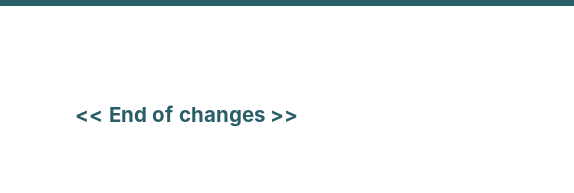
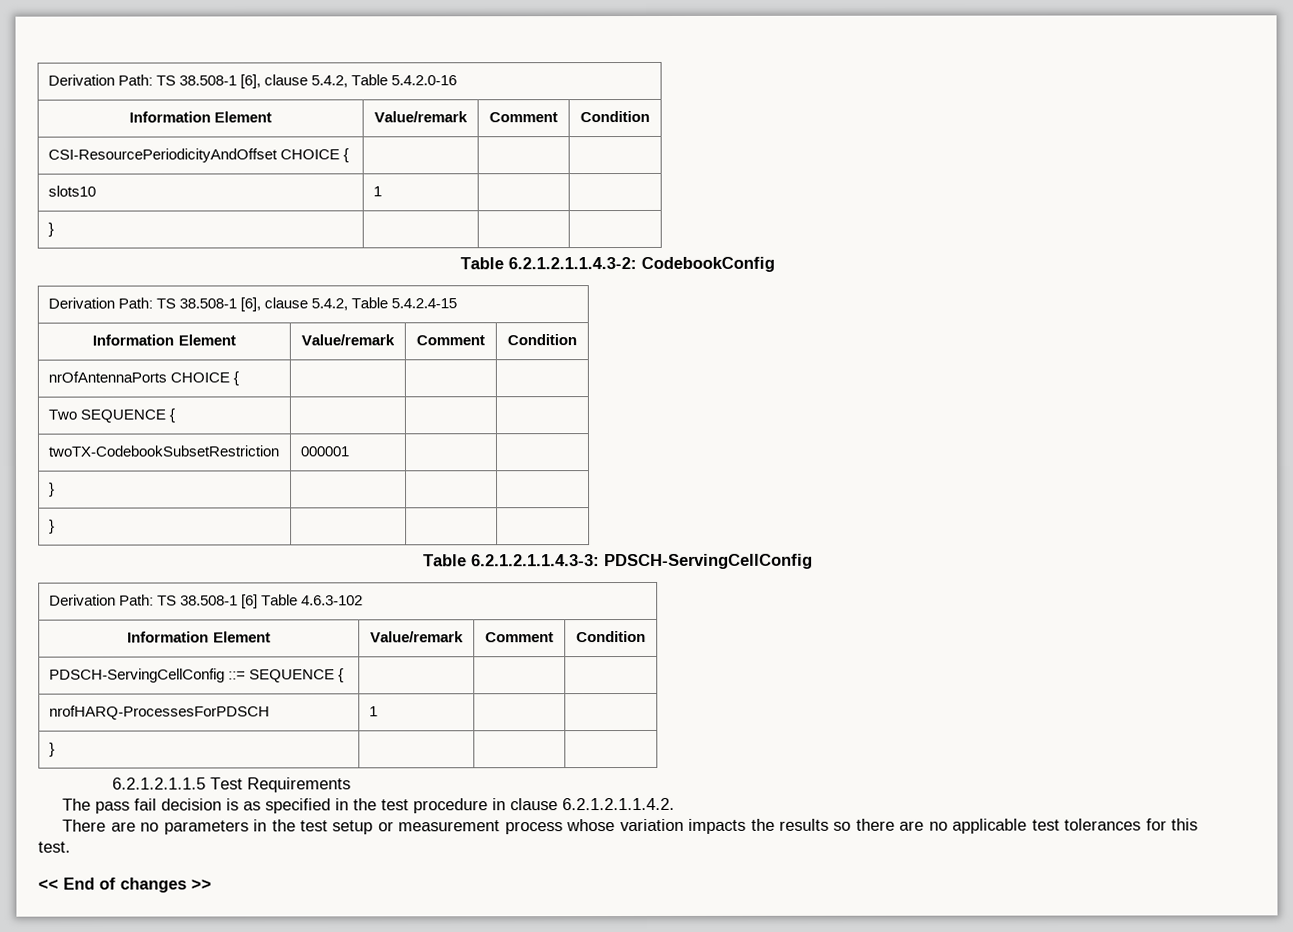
(75, 116) none -> [47,74,458,89] [128,111,273,123] [374,111,468,123] [489,112,558,123] [580,110,650,123] [47,148,350,163] [47,185,96,197] [372,186,382,197] [47,222,54,237] [459,256,775,273] [47,297,458,312] [92,334,236,346] [301,334,395,346] [416,335,485,346] [507,334,577,346] [47,371,240,386] [47,408,176,423] [47,445,279,457] [299,446,349,457] [48,482,55,497] [48,519,55,534] [423,553,813,570] [48,594,364,609] [127,631,271,643] [370,631,464,643] [485,632,554,643] [576,631,646,643] [48,668,345,683] [48,705,270,720] [368,706,378,717] [48,742,55,757] [112,777,352,793] [62,797,676,814] [62,818,1199,835] [38,841,71,853] Derivation Path: TS 38.508-1 [6], clause 5.4.2, Table 5.4.2.0-16 // Information Element | Value/remark | Comment | Condition // CSI-ResourcePeriodicityAndOffset CHOICE { | | | // slots10 | 1 | | // } | | | // Table 6.2.1.2.1.1.4.3-2: CodebookConfig // Derivation Path: TS 38.508-1 [6], clause 5.4.2, Table 5.4.2.4-15 // Information Element | Value/remark | Comment | Condition // nrOfAntennaPorts CHOICE { | | | // Two SEQUENCE { | | | // twoTX-CodebookSubsetRestriction | 000001 | | // } | | | // } | | | // Table 6.2.1.2.1.1.4.3-3: PDSCH-ServingCellConfig // Derivation Path: TS 38.508-1 [6] Table 4.6.3-102 // Information Element | Value/remark | Comment | Condition // PDSCH-ServingCellConfig ::= SEQUENCE { | | | // nrofHARQ-ProcessesForPDSCH | 1 | | // } | | | // 6.2.1.2.1.1.5 Test Requirements // The pass fail decision is as specified in the test procedure in clause 6.2.1.2.1.1.4.2. // There are no parameters in the test setup or measurement process whose variation impacts the results so there are no applicable test tolerances for this test. //

